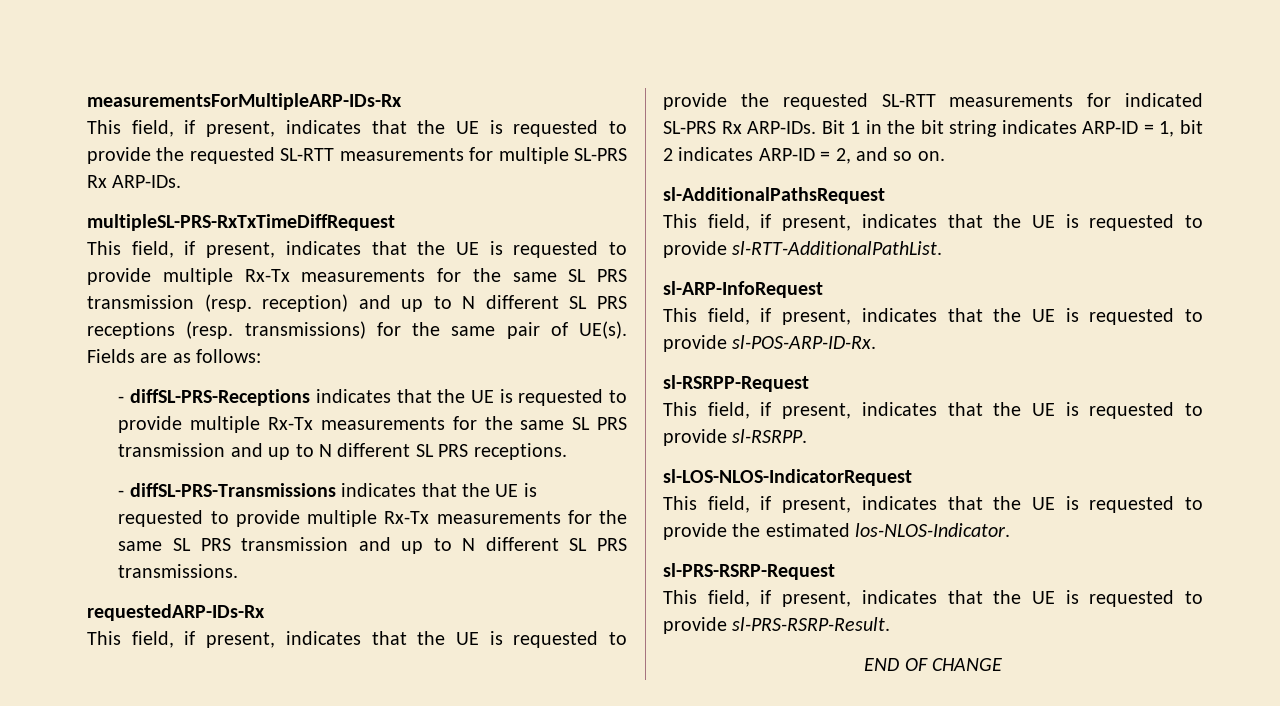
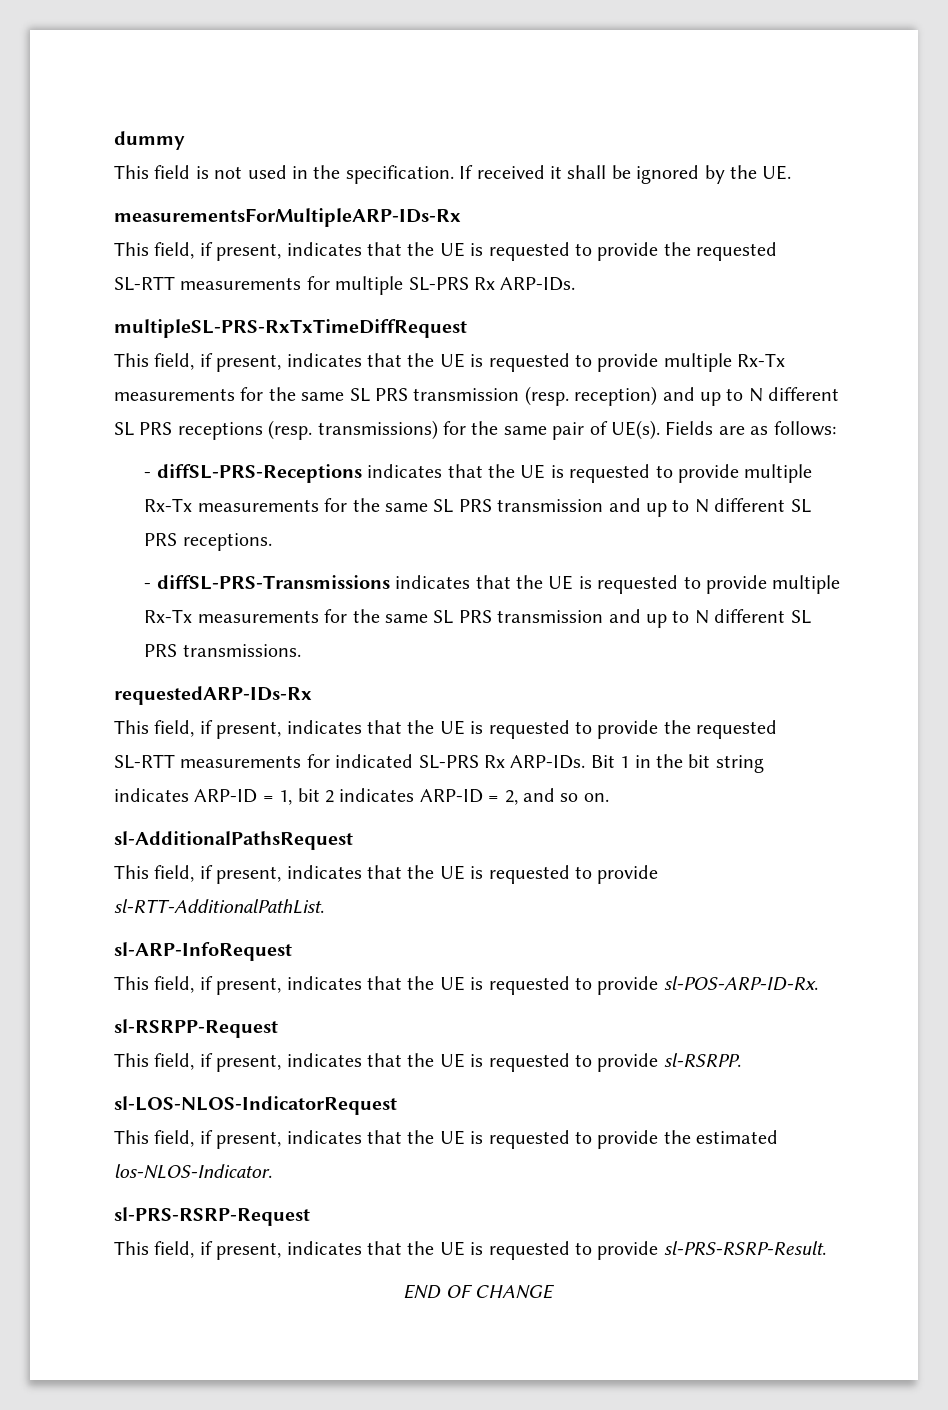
(87, 101) none -> [114,131,185,150] [114,165,792,184] dummy // This field is not used in the specification. If received it shall be ignored by the UE. //

